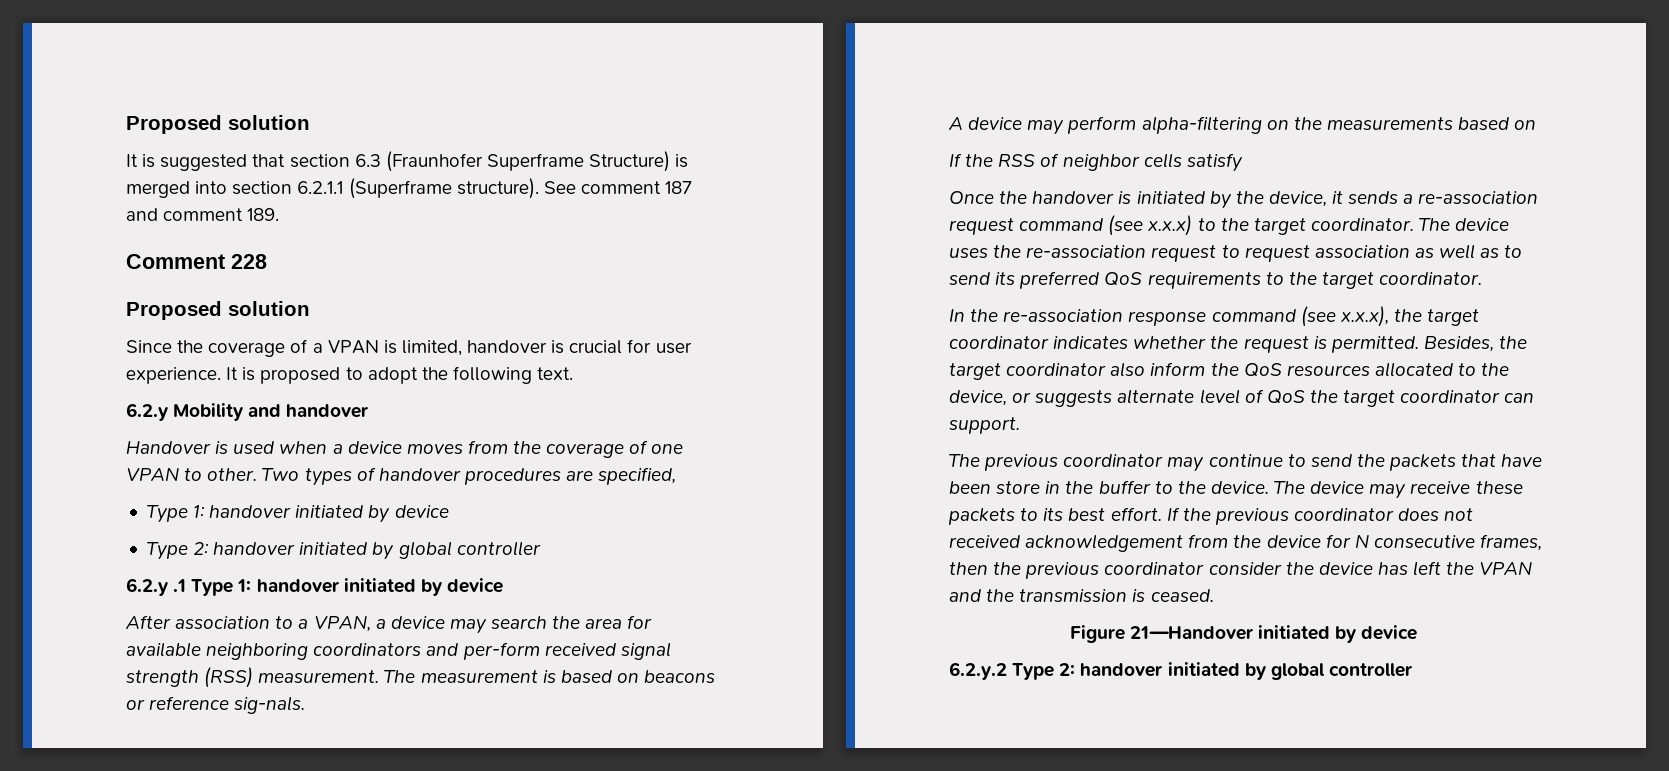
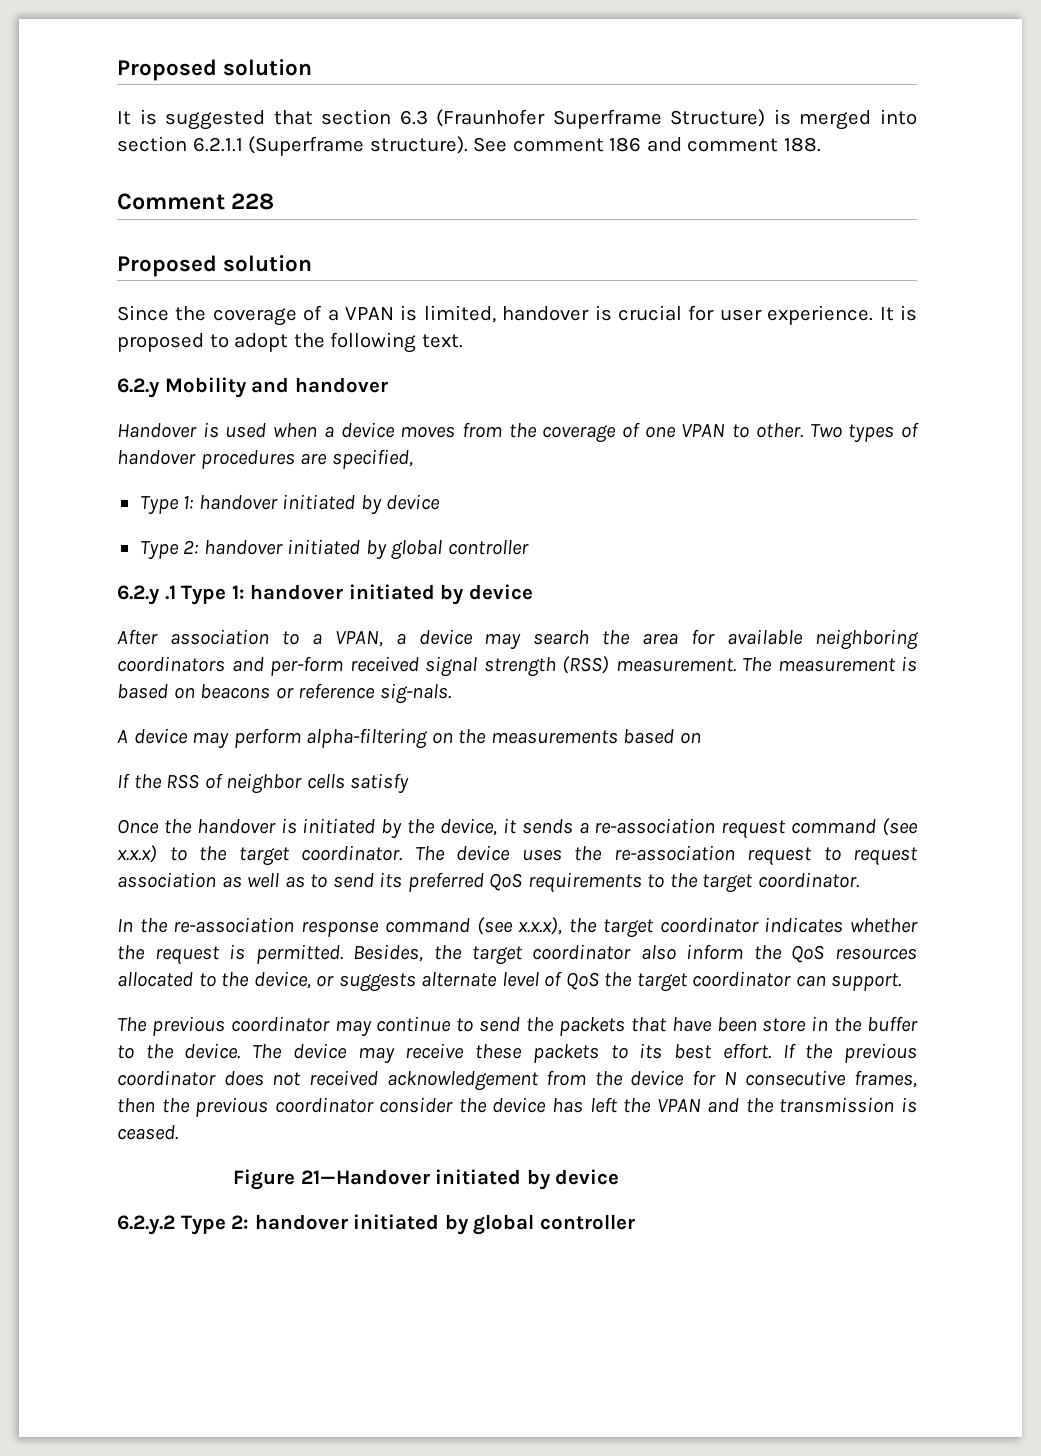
[665,181,693,194] 187 -> [609,137,642,152] 186
[247,208,280,221] 189. -> [783,137,821,152] 188.

